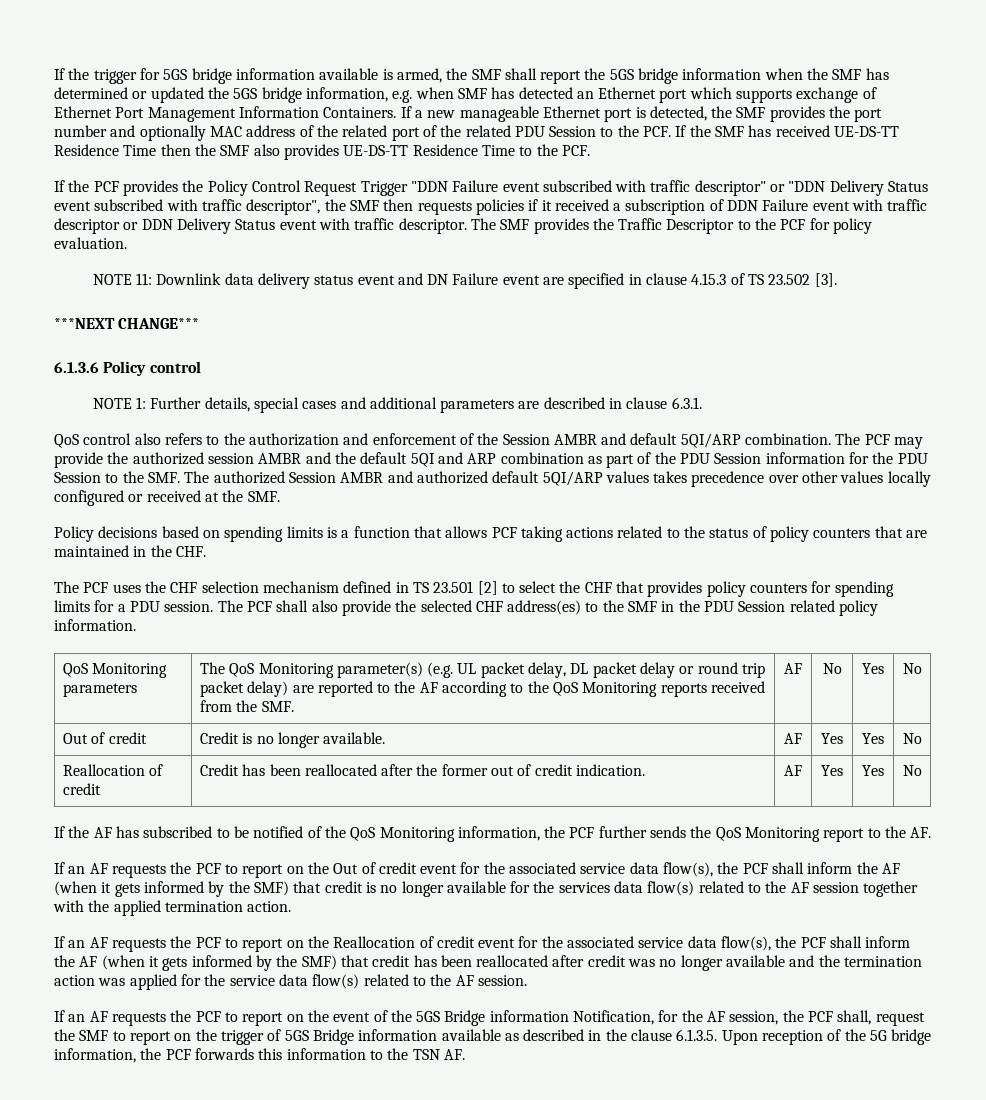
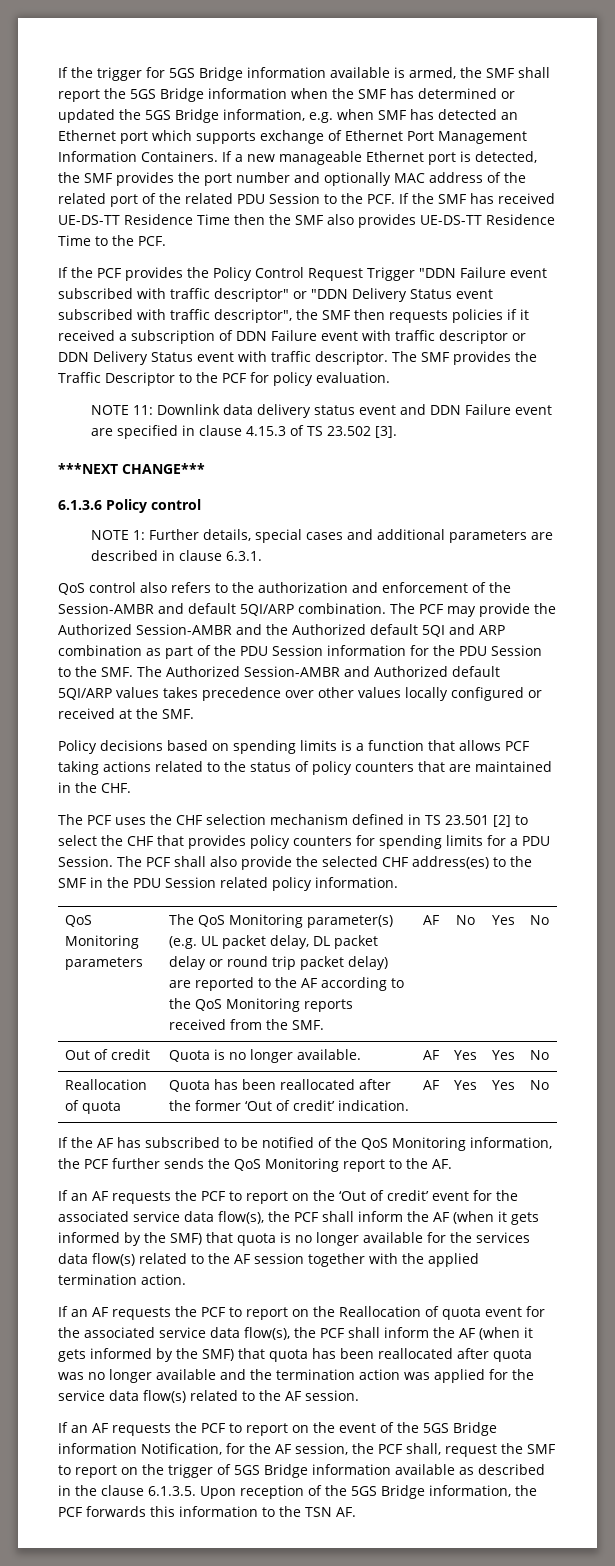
[191,68,232,84] bridge -> [199,67,243,81] Bridge
[638,68,679,84] bridge -> [160,88,204,102] Bridge
[261,87,302,103] bridge -> [175,109,219,123] Bridge
[427,274,449,285] DN -> [430,405,462,415] DDN
[502,434,597,445] Session AMBR -> [58,603,154,614] Session-AMBR
[132,452,356,465] authorized session AMBR and the -> [58,624,366,635] Authorized Session-AMBR and the Authorized
[213,471,488,484] authorized Session AMBR and authorized -> [166,666,448,677] Authorized Session-AMBR and Authorized
[164,601,214,612] session. -> [58,856,113,867] Session.
[199,732,239,744] Credit -> [168,1050,210,1062] Quota
[62,783,101,795] [199,764,239,776] credit | Credit -> [81,1101,121,1114] [168,1080,210,1092] quota | Quota
[491,764,573,776] out of credit -> [244,1100,335,1111] ‘Out of credit’
[333,862,417,874] Out of credit -> [339,1190,429,1201] ‘Out of credit’
[324,881,363,893] credit -> [237,1233,276,1246] quota
[436,936,475,948] credit -> [442,1307,481,1320] quota
[372,955,626,967] credit has been reallocated after credit -> [269,1348,532,1362] quota has been reallocated after quota
[870,1029,932,1045] 5G bridge -> [351,1485,425,1499] 5GS Bridge

